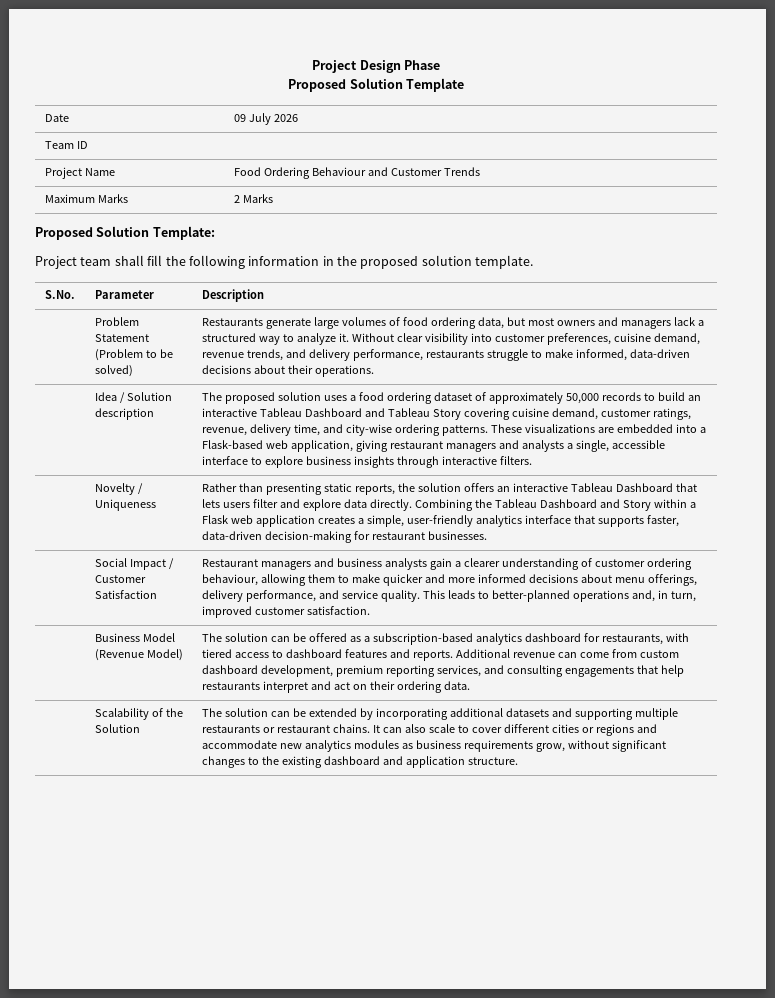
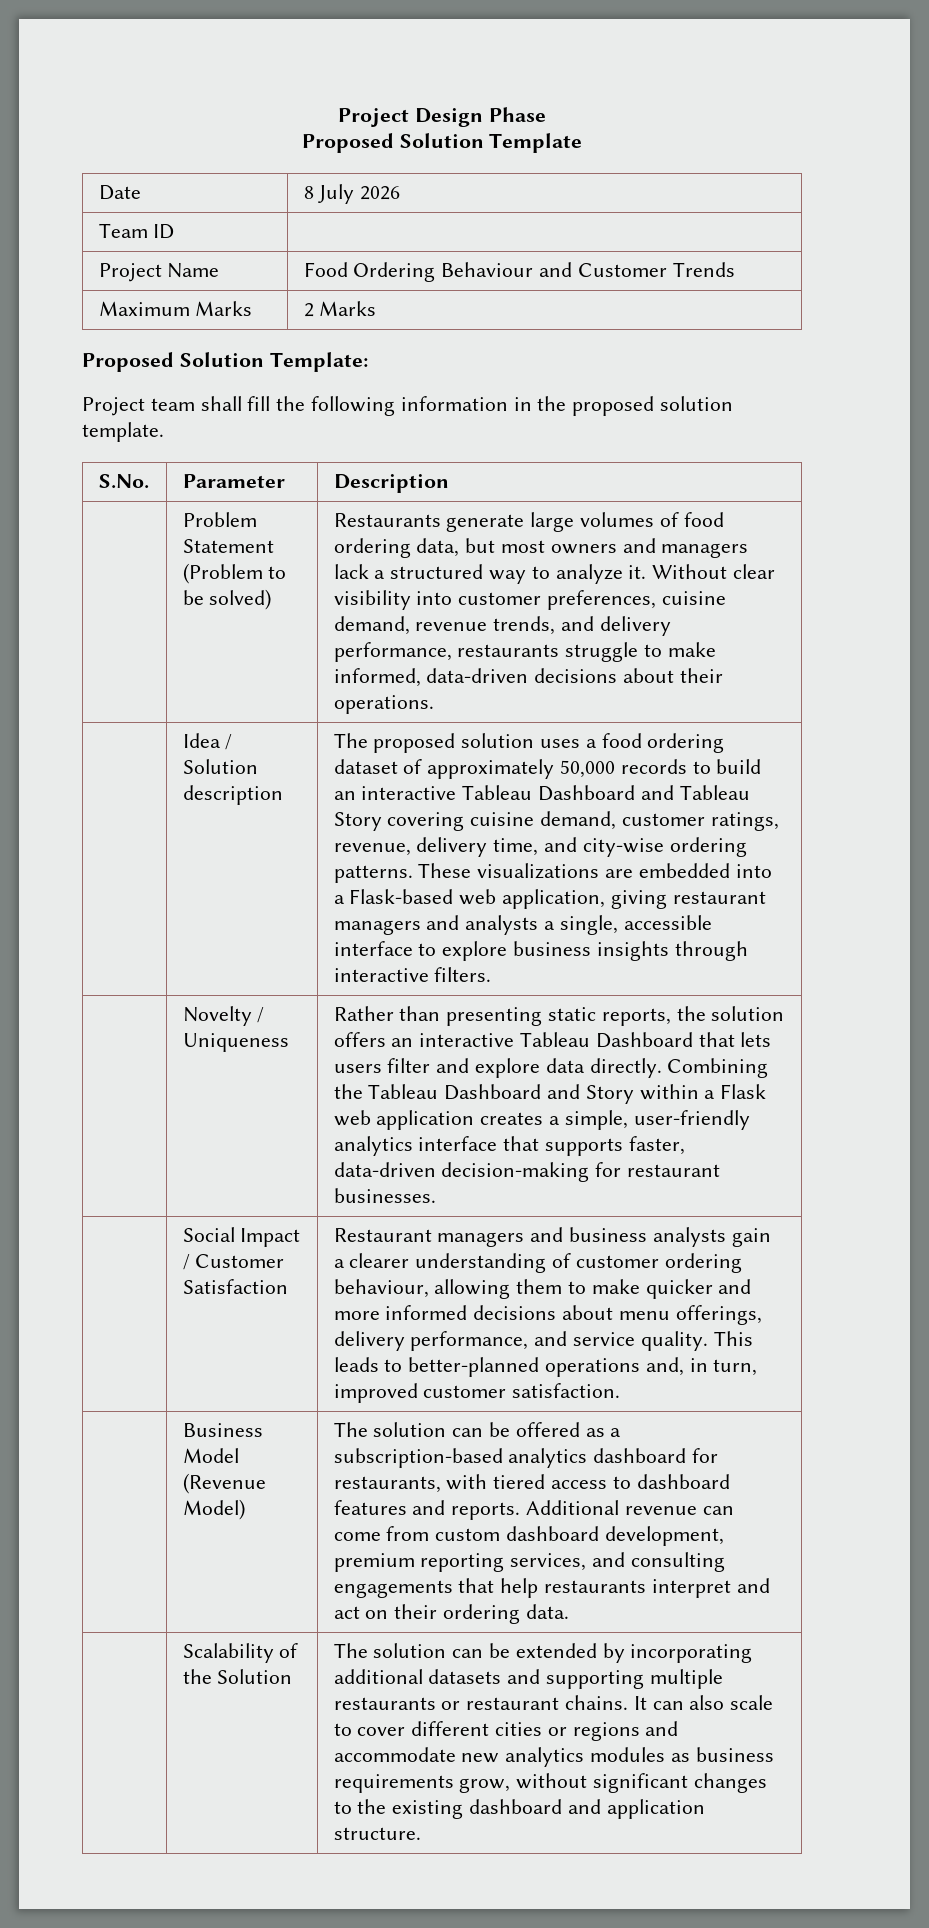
[233,114,246,122] 09 -> [303,186,314,199] 8

